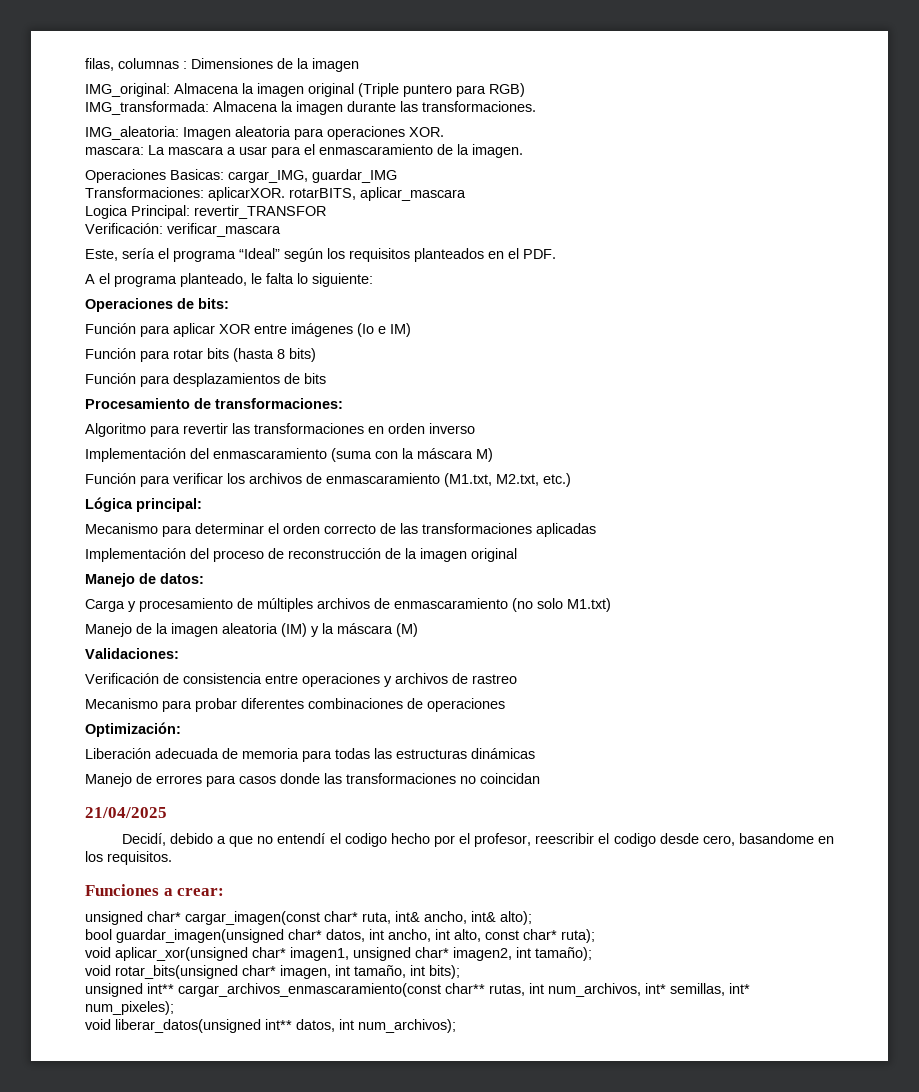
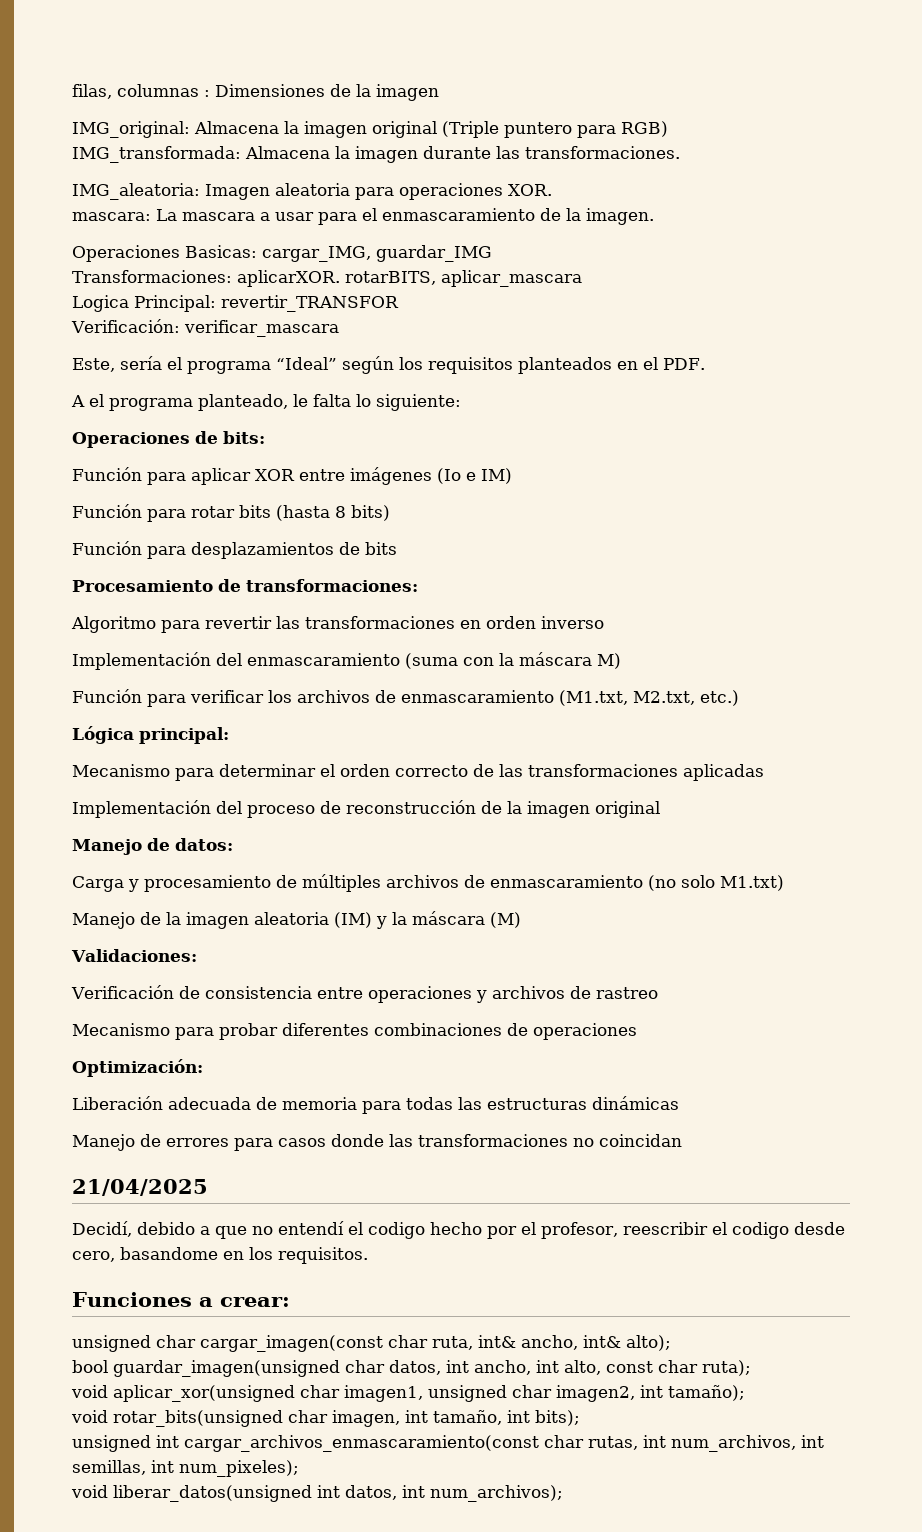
[147,911,358,925] char* cargar_imagen(const char* -> [156,1335,428,1352] char cargar_imagen(const char
[288,929,322,940] char* -> [345,1360,385,1373] char
[523,929,557,940] char* -> [658,1360,698,1373] char
[252,947,286,958] char* -> [300,1385,340,1398] char
[415,947,449,958] char* -> [512,1385,552,1398] char
[242,965,276,976] char* -> [288,1410,328,1423] char
[147,983,750,997] int** cargar_archivos_enmascaramiento(const char** rutas, int num_archivos, int* semillas, int* -> [156,1435,824,1452] [72,1460,174,1475] int cargar_archivos_enmascaramiento(const char rutas, int num_archivos, int semillas, int
[265,1019,292,1030] int** -> [317,1485,340,1498] int

